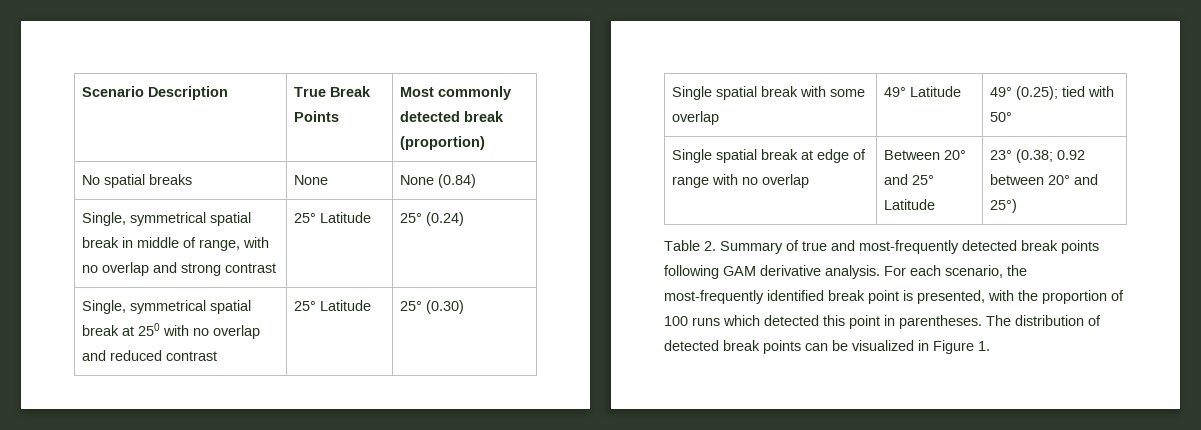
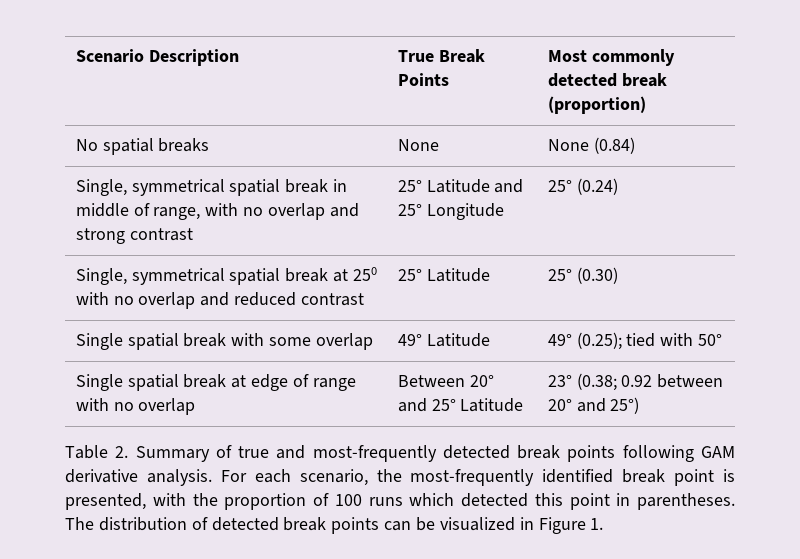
(372, 217) none -> [494,179,524,193] [397,203,504,220] and 25° Longitude

